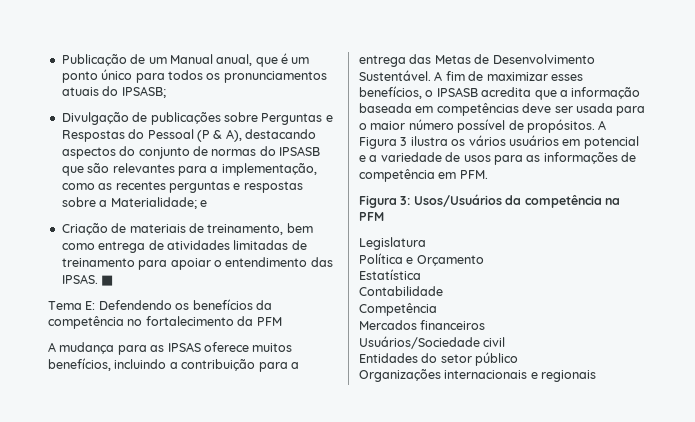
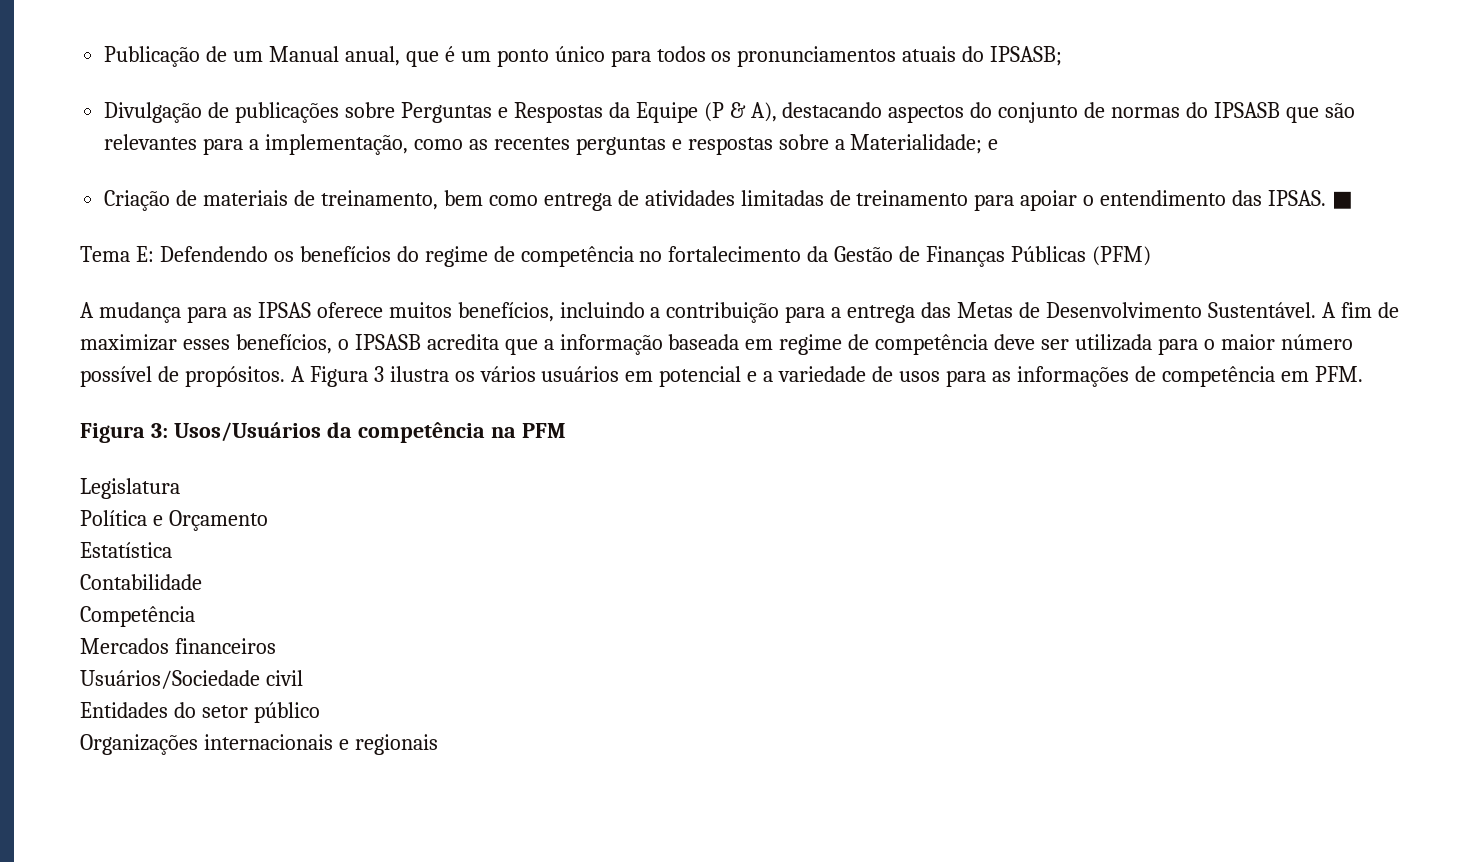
[128,129,194,139] do Pessoal -> [608,102,698,123] da Equipe
[255,300,272,310] da -> [396,246,515,267] do regime de
[256,317,282,326] PFM -> [834,246,1152,267] Gestão de Finanças Públicas (PFM)
[436,103,519,116] competências -> [779,334,989,355] regime de competência
[575,103,613,113] usada -> [1075,334,1153,351] utilizada

